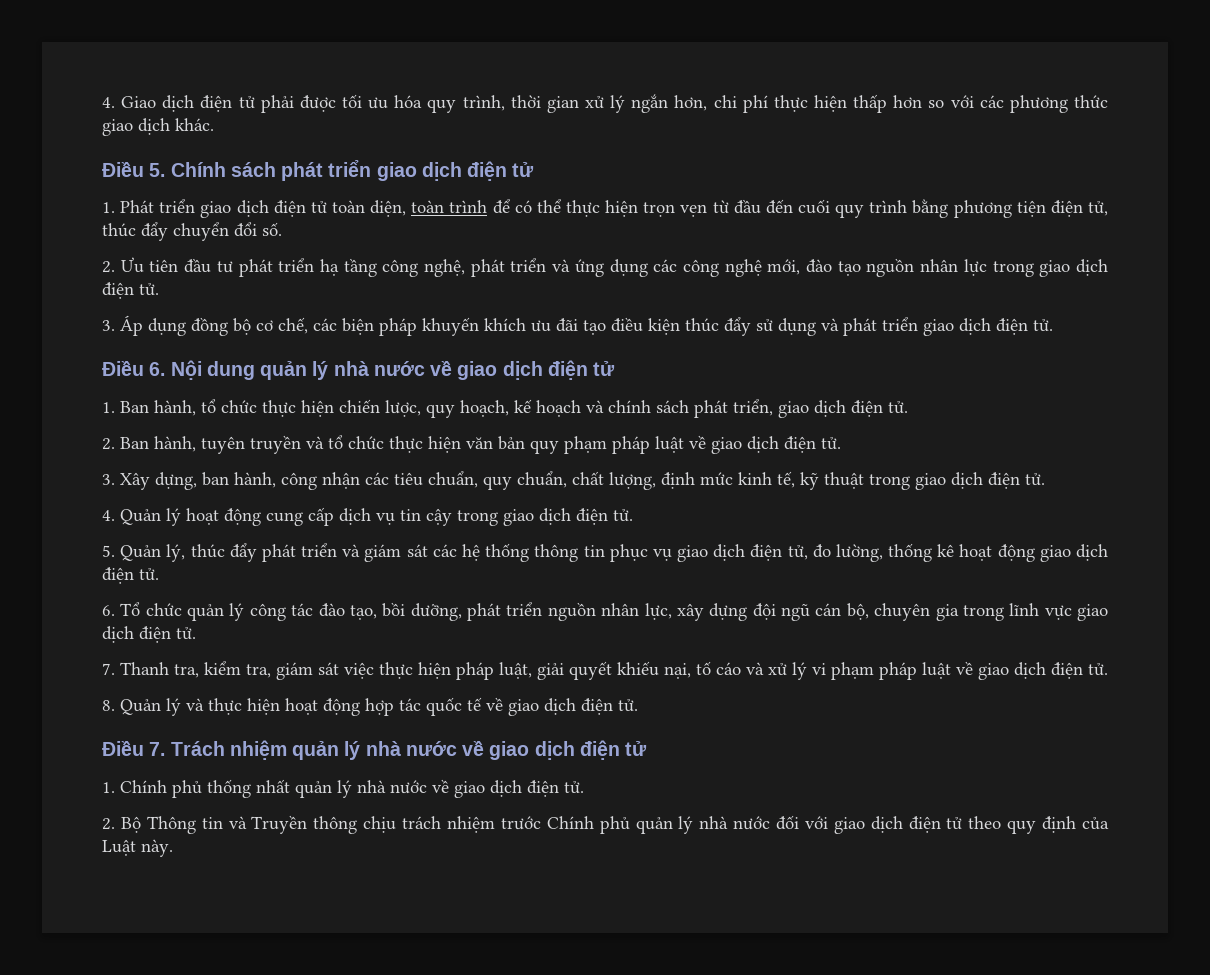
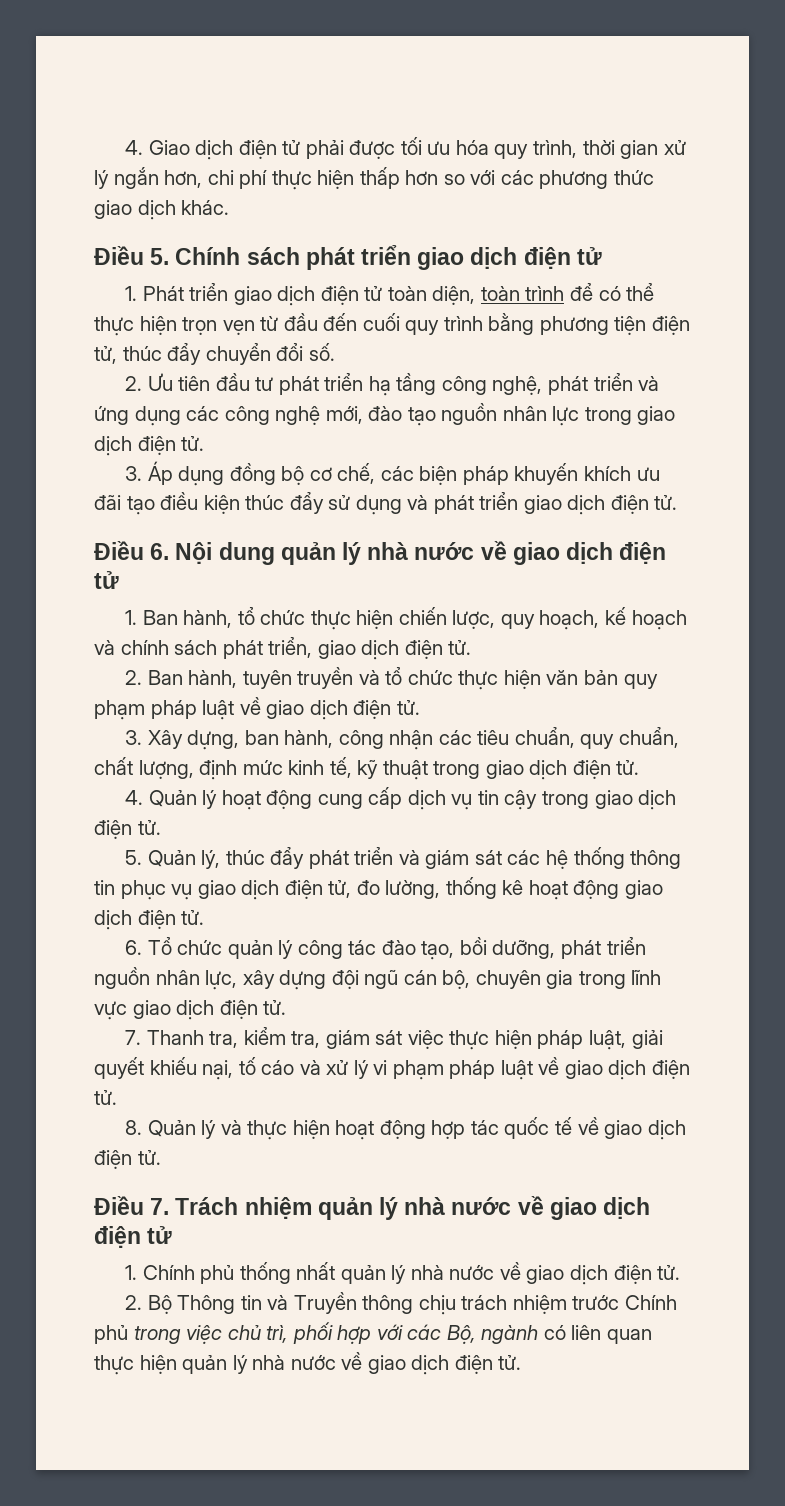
[635,815,1109,834] [102,839,173,857] quản lý nhà nước đối với giao dịch điện tử theo quy định của Luật này. -> [133,1322,652,1344] [94,1352,522,1375] trong việc chủ trì, phối hợp với các Bộ, ngành có liên quan thực hiện quản lý nhà nước về giao dịch điện tử.

